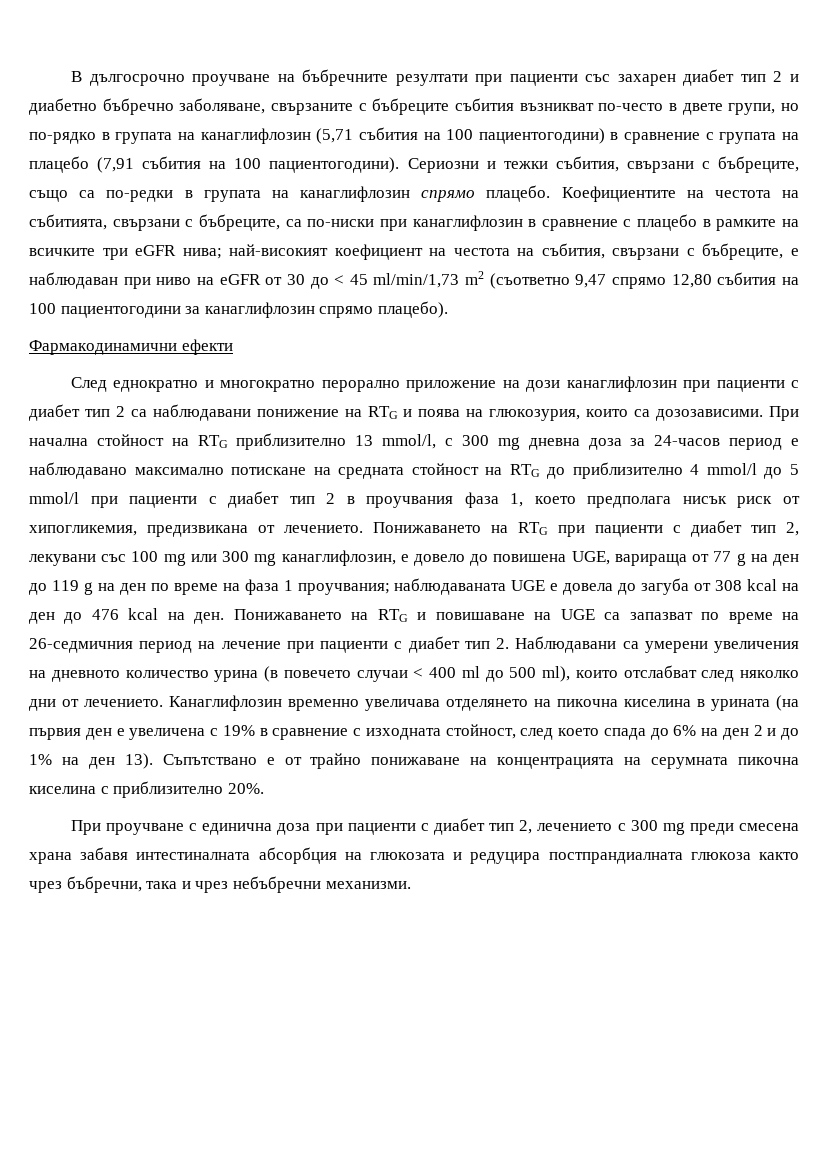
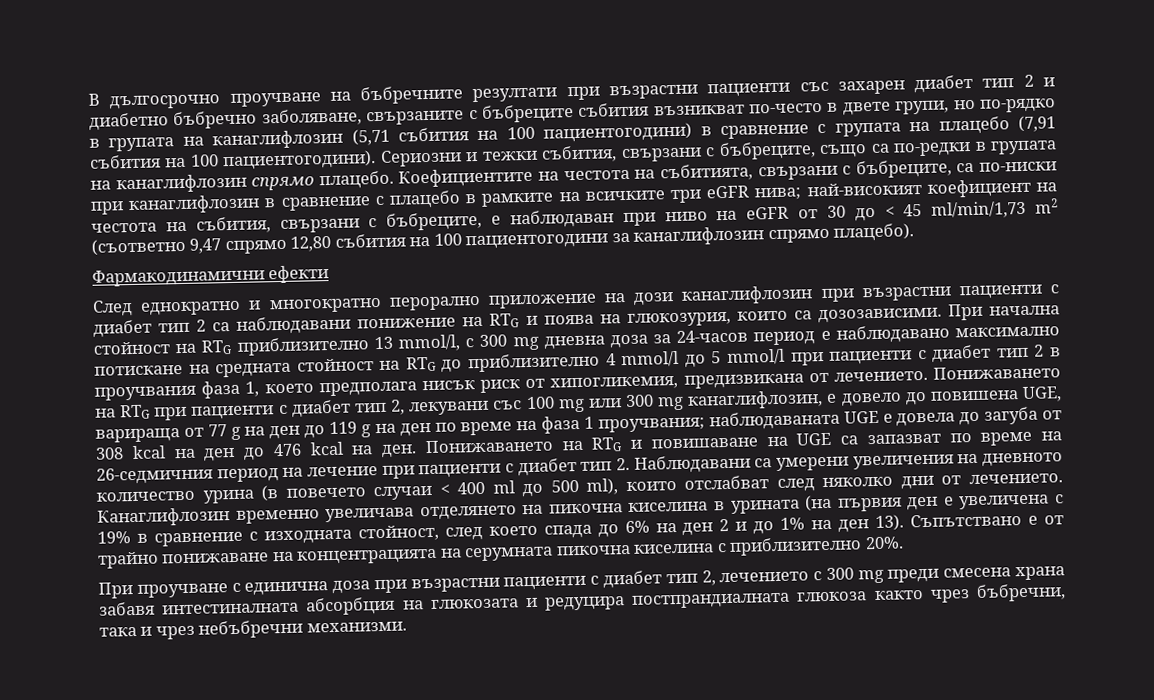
(503, 80) none -> [609,84,698,100] възрастни
(711, 386) none -> [861,286,952,302] възрастни
(343, 829) none -> [410,577,500,593] възрастни

